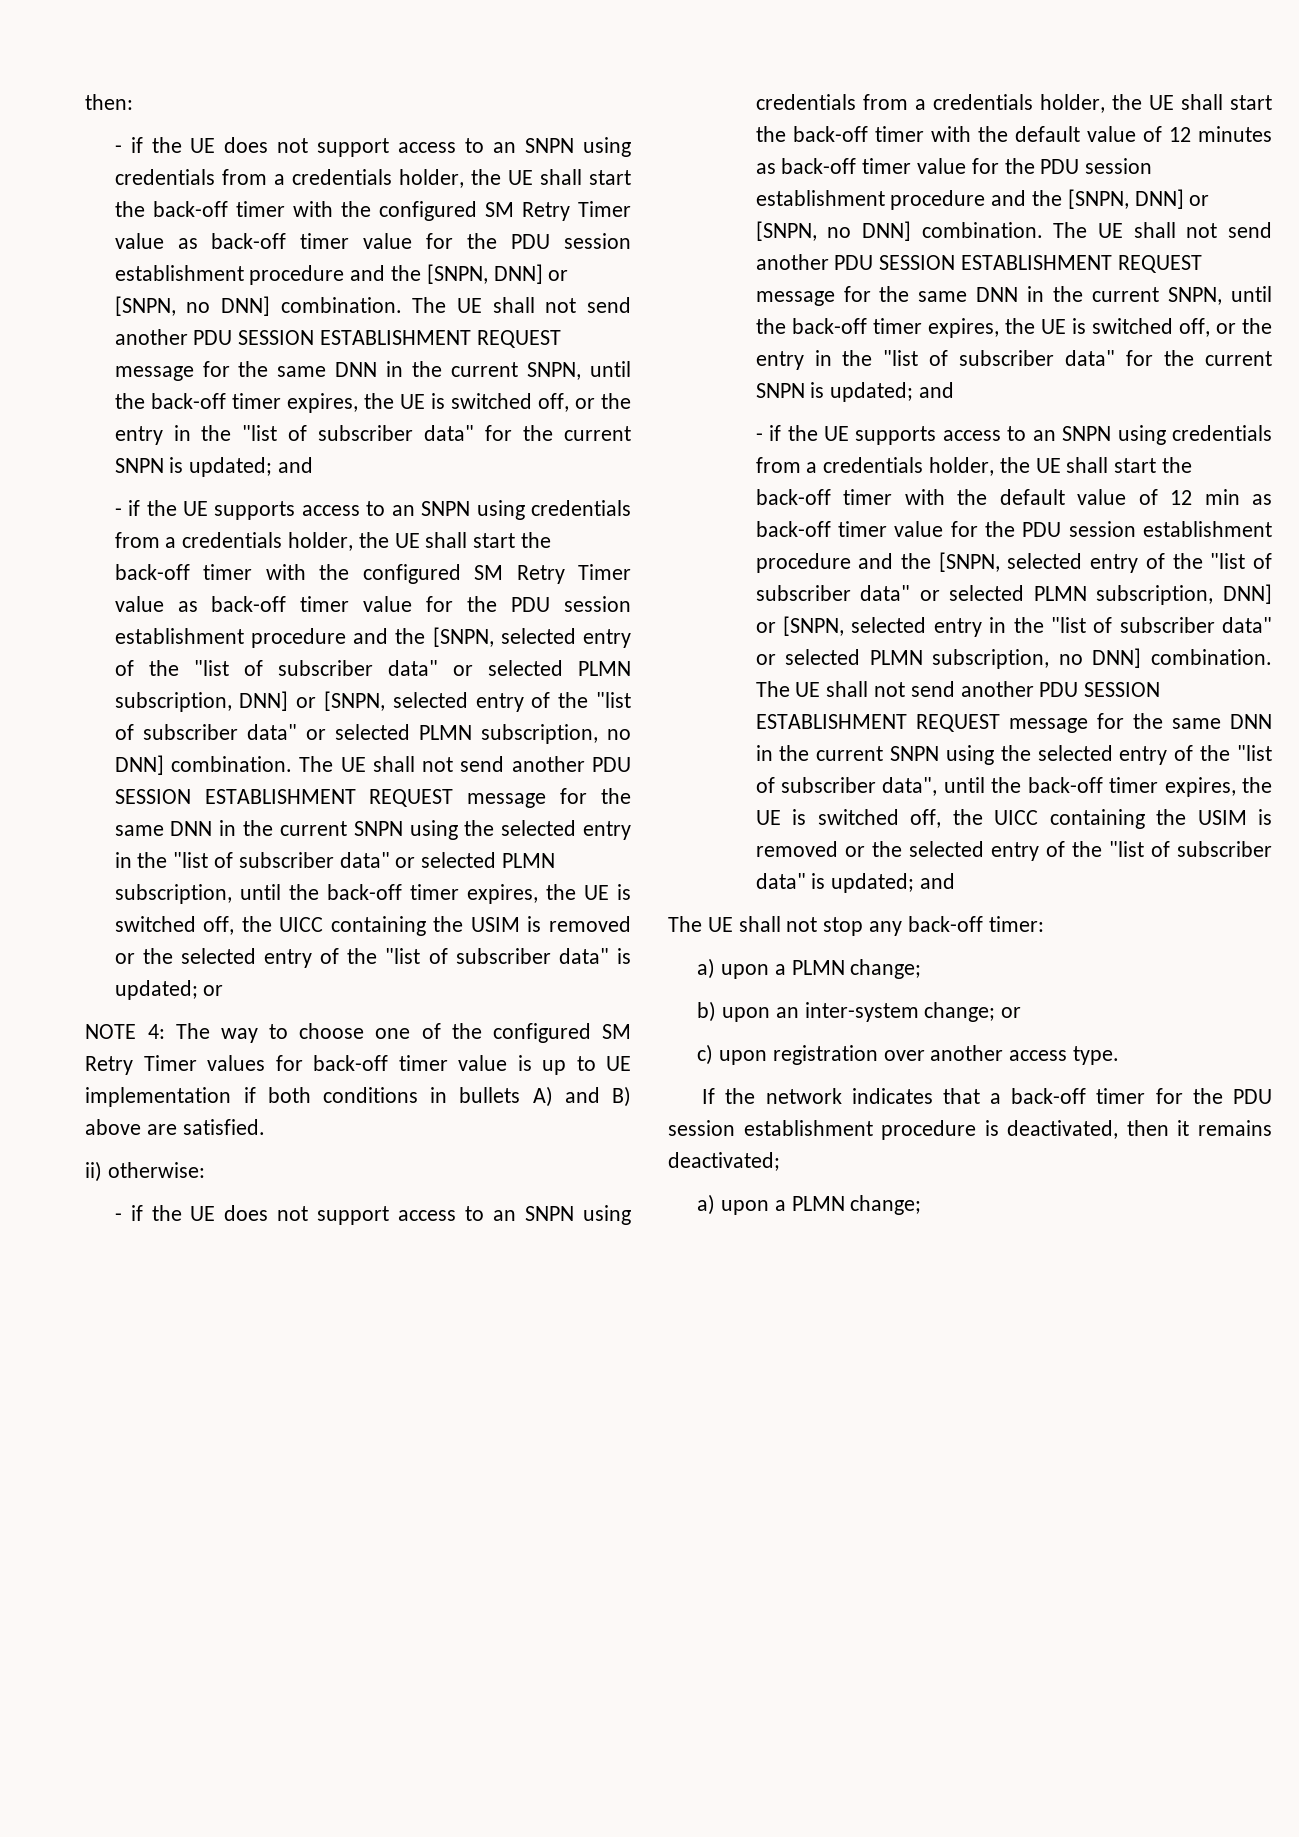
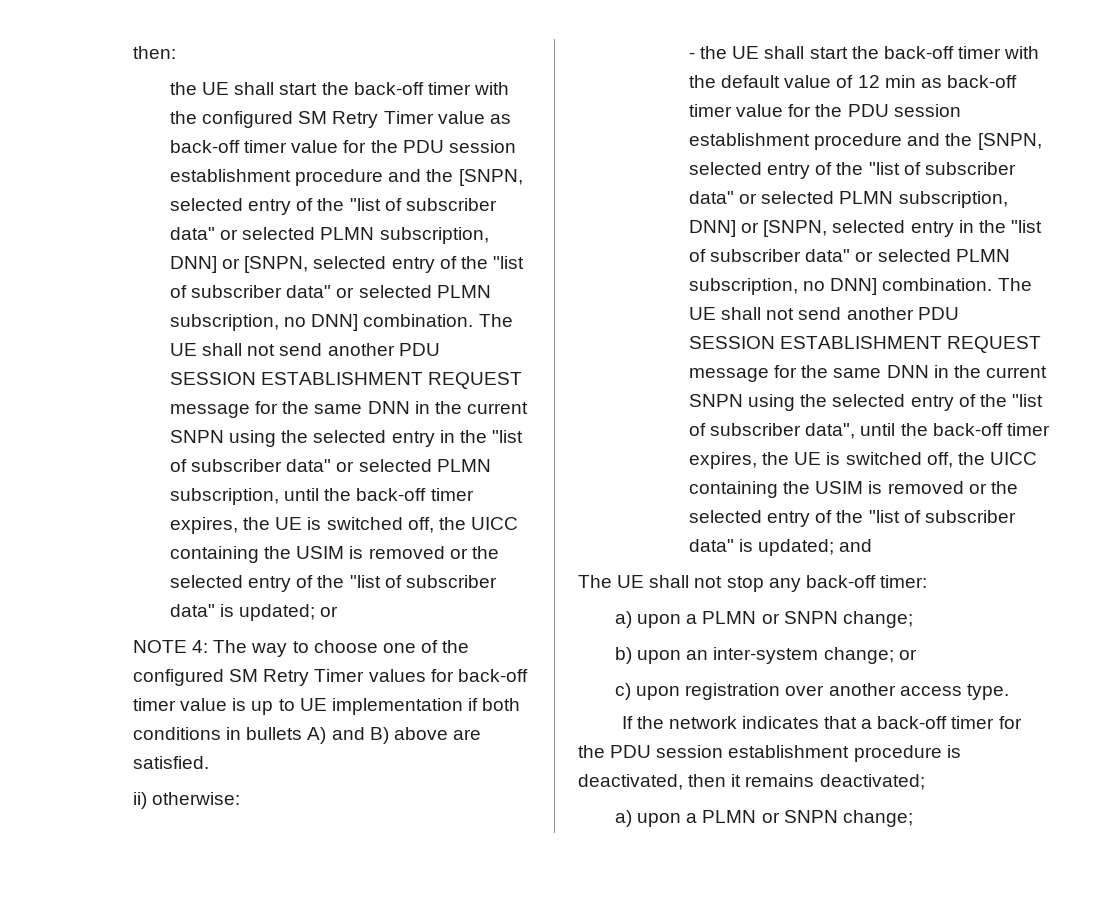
[114,137,631,157] [114,169,632,188] [114,201,631,221] [114,233,631,249] [114,264,569,285] [114,296,631,316] [114,329,561,348] [114,361,632,381] [114,393,631,413] [114,425,632,445] [114,457,314,477] [114,500,631,520] [114,532,354,551] - if the UE does not support access to an SNPN using credentials from a credentials holder, the UE shall start the back-off timer with the configured SM Retry Timer value as back-off timer value for the PDU session establishment procedure and the [SNPN, DNN] or [SNPN, no DNN] combination. The UE shall not send another PDU SESSION ESTABLISHMENT REQUEST message for the same DNN in the current SNPN, until the back-off timer expires, the UE is switched off, or the entry in the "list of subscriber data" for the current SNPN is updated; and // - if the UE supports access to an SNPN using credentials from a credentials holder, -> (177, 52) none
[130,1205,631,1225] [755,94,1272,113] [755,126,1272,142] [755,158,1153,174] [755,189,1210,210] [755,221,1272,241] [755,254,1202,273] [755,286,1273,306] [755,318,1272,338] [755,350,1273,370] [755,382,955,402] [755,425,1272,445] [755,457,995,476] if the UE does not support access to an SNPN using credentials from a credentials holder, the UE shall start the back-off timer with the default value of 12 minutes as back-off timer value for the PDU session establishment procedure and the [SNPN, DNN] or [SNPN, no DNN] combination. The UE shall not send another PDU SESSION ESTABLISHMENT REQUEST message for the same DNN in the current SNPN, until the back-off timer expires, the UE is switched off, or the entry in the "list of subscriber data" for the current SNPN is updated; and // - if the UE supports access to an SNPN using credentials from a credentials holder, -> (696, 55) none
(845, 967) none -> [761,611,838,624] or SNPN
(845, 1203) none -> [761,810,838,823] or SNPN

